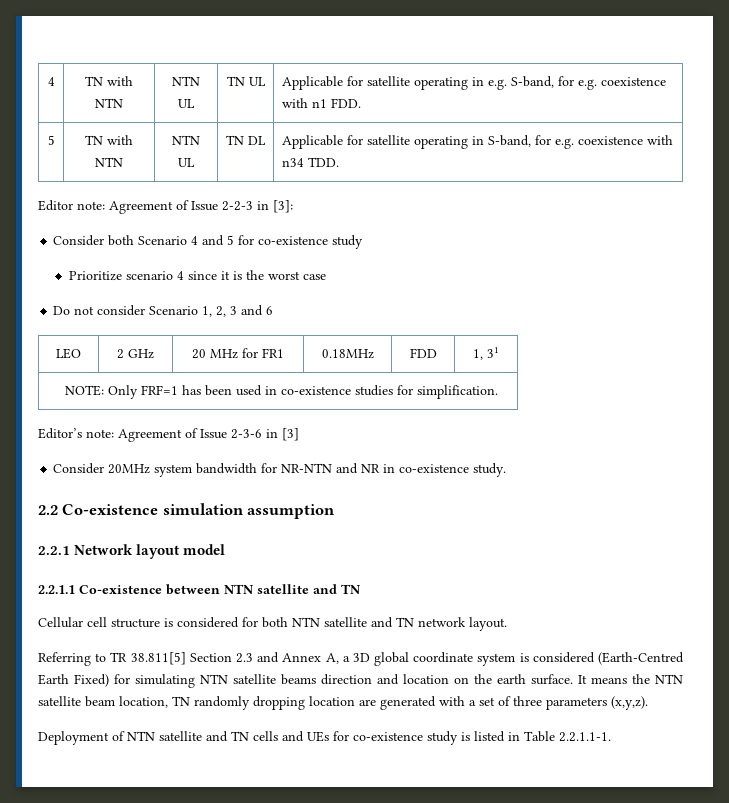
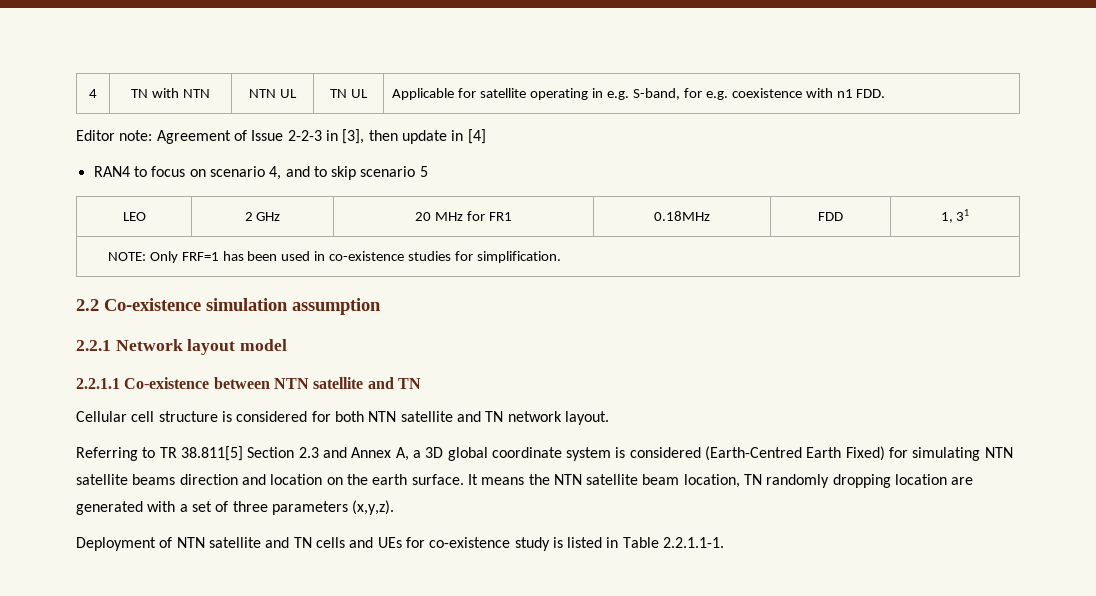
[47,135,55,145] [85,135,133,145] [95,157,123,167] [172,135,200,145] [178,158,195,167] [226,135,266,145] [281,135,673,149] [281,157,339,167] // 5 | TN with NTN | NTN UL | TN DL | Applicable for satellite operating in S-band, for e.g. coexistence with n34 TDD. -> (886, 93) none
[273,200,293,213] [53,235,364,249] [69,270,327,281] [53,305,274,317] [3]: // Consider both Scenario 4 and 5 for co-existence study // Prioritize scenario 4 since it is the worst case // Do not consider Scenario 1, 2, 3 and 6 -> [342,129,486,144] [93,166,428,180] [3], then update in [4] // RAN4 to focus on scenario 4, and to skip scenario 5
[38,428,299,442] [53,463,507,477] // Editor’s note: Agreement of Issue 2-3-6 in [3] // Consider 20MHz system bandwidth for NR-NTN and NR in co-existence study. -> (561, 257) none

